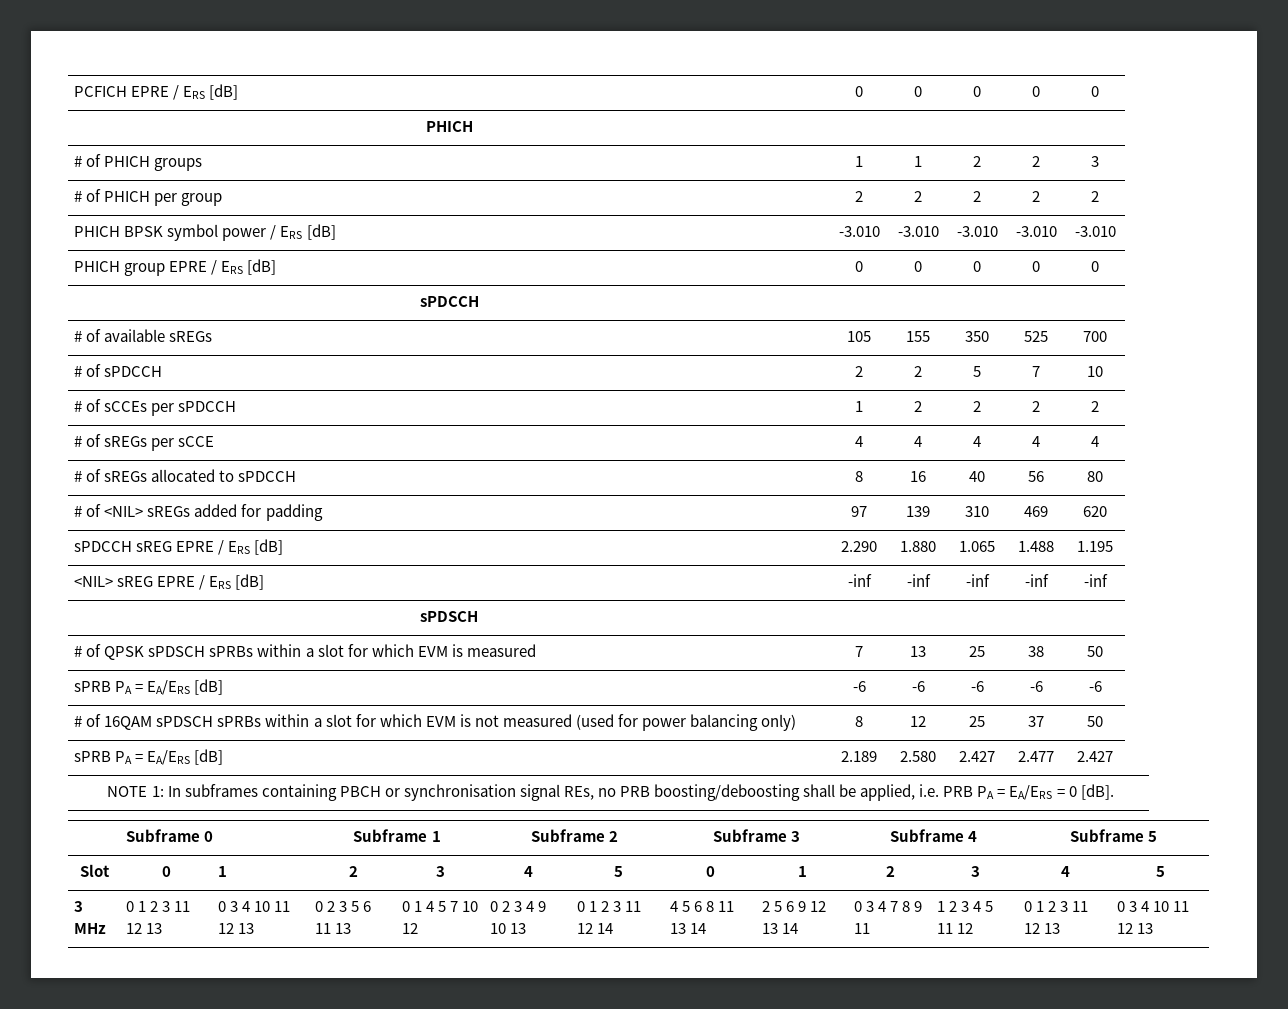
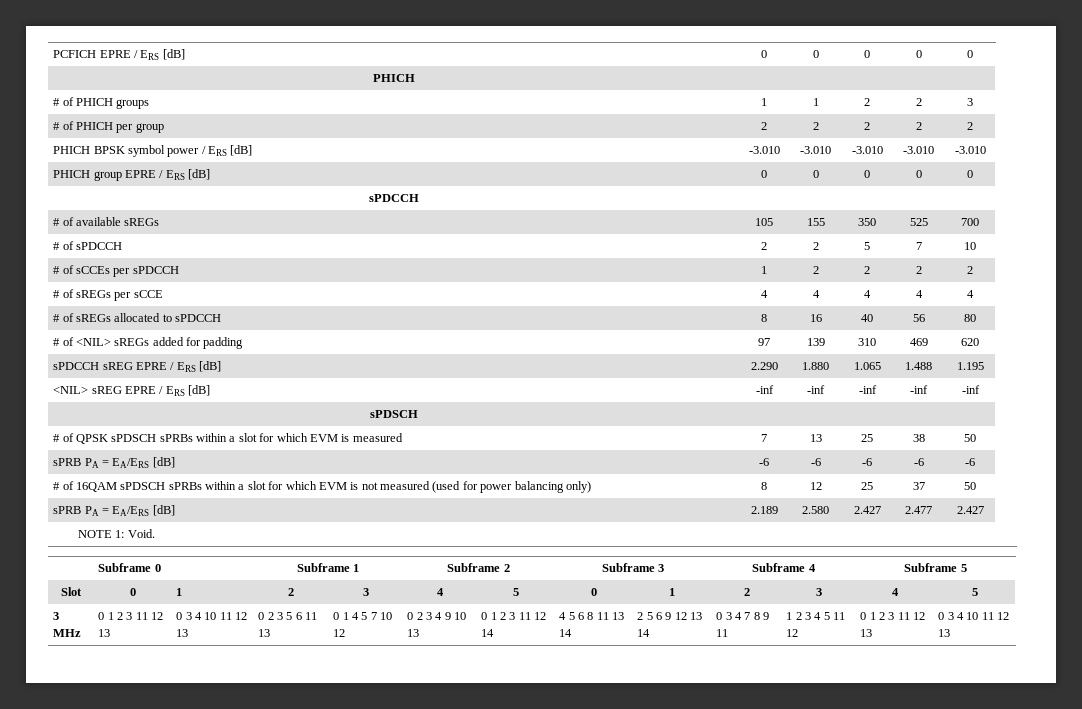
[167,784,1114,801] In subframes containing PBCH or synchronisation signal REs, no PRB boosting/deboosting shall be applied, i.e. PRB PA = EA/ERS = 0 [dB]. -> [127,529,155,538] Void.

